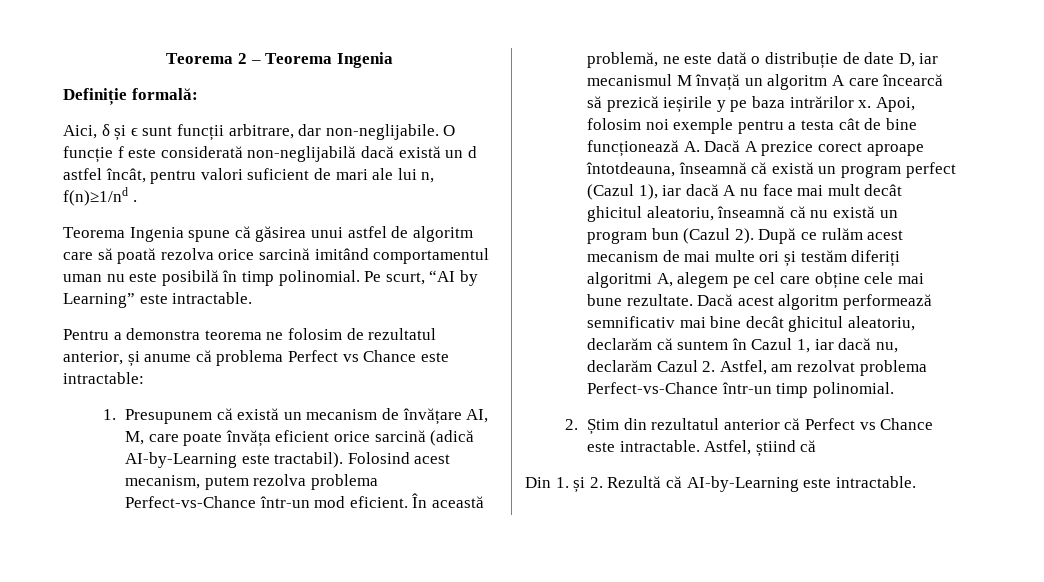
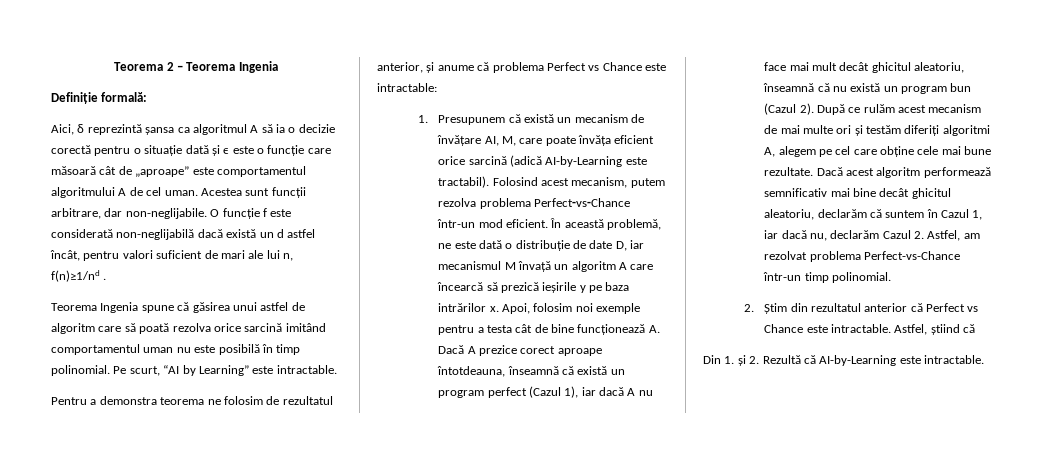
[114,125,138,141] și ϵ -> [87,124,335,135] [51,145,331,156] [51,166,306,177] [51,187,242,198] reprezintă șansa ca algoritmul A să ia o decizie corectă pentru o situație dată și ϵ este o funcție care măsoară cât de „aproape” este comportamentul algoritmului A de cel uman. Acestea

